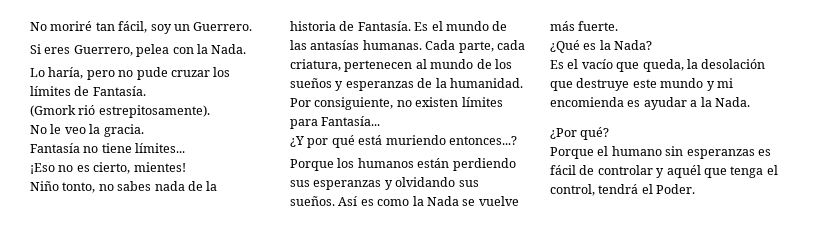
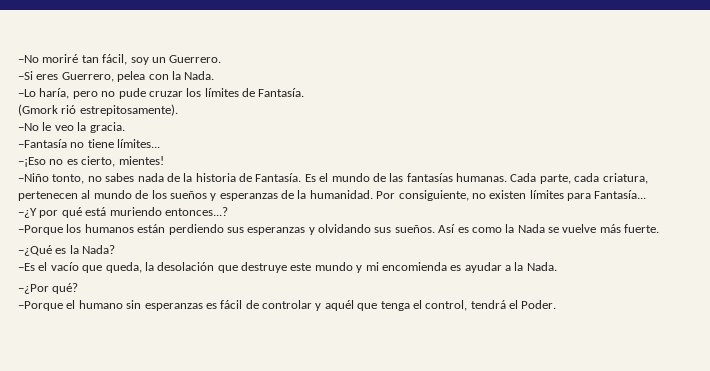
[30,22,47,31] No -> [18,55,39,63] −No
[30,44,41,54] Si -> [18,71,33,80] −Si
[30,68,45,77] Lo -> [18,89,36,97] −Lo
[30,125,47,134] No -> [18,123,39,131] −No
[30,143,80,153] Fantasía -> [18,139,67,148] −Fantasía
[30,163,55,174] ¡Eso -> [18,157,46,167] −¡Eso
[30,181,59,191] Niño -> [18,173,49,182] −Niño
[310,40,360,50] antasías -> [406,173,453,182] fantasías
[290,136,304,147] ¿Y -> [18,208,37,218] −¿Y
[290,159,334,171] Porque -> [18,225,63,235] −Porque
[550,40,580,53] ¿Qué -> [18,245,52,256] −¿Qué
[550,60,564,69] Es -> [18,263,35,271] −Es
[550,128,577,139] ¿Por -> [18,284,49,294] −¿Por
[550,147,594,159] Porque -> [18,301,63,311] −Porque

